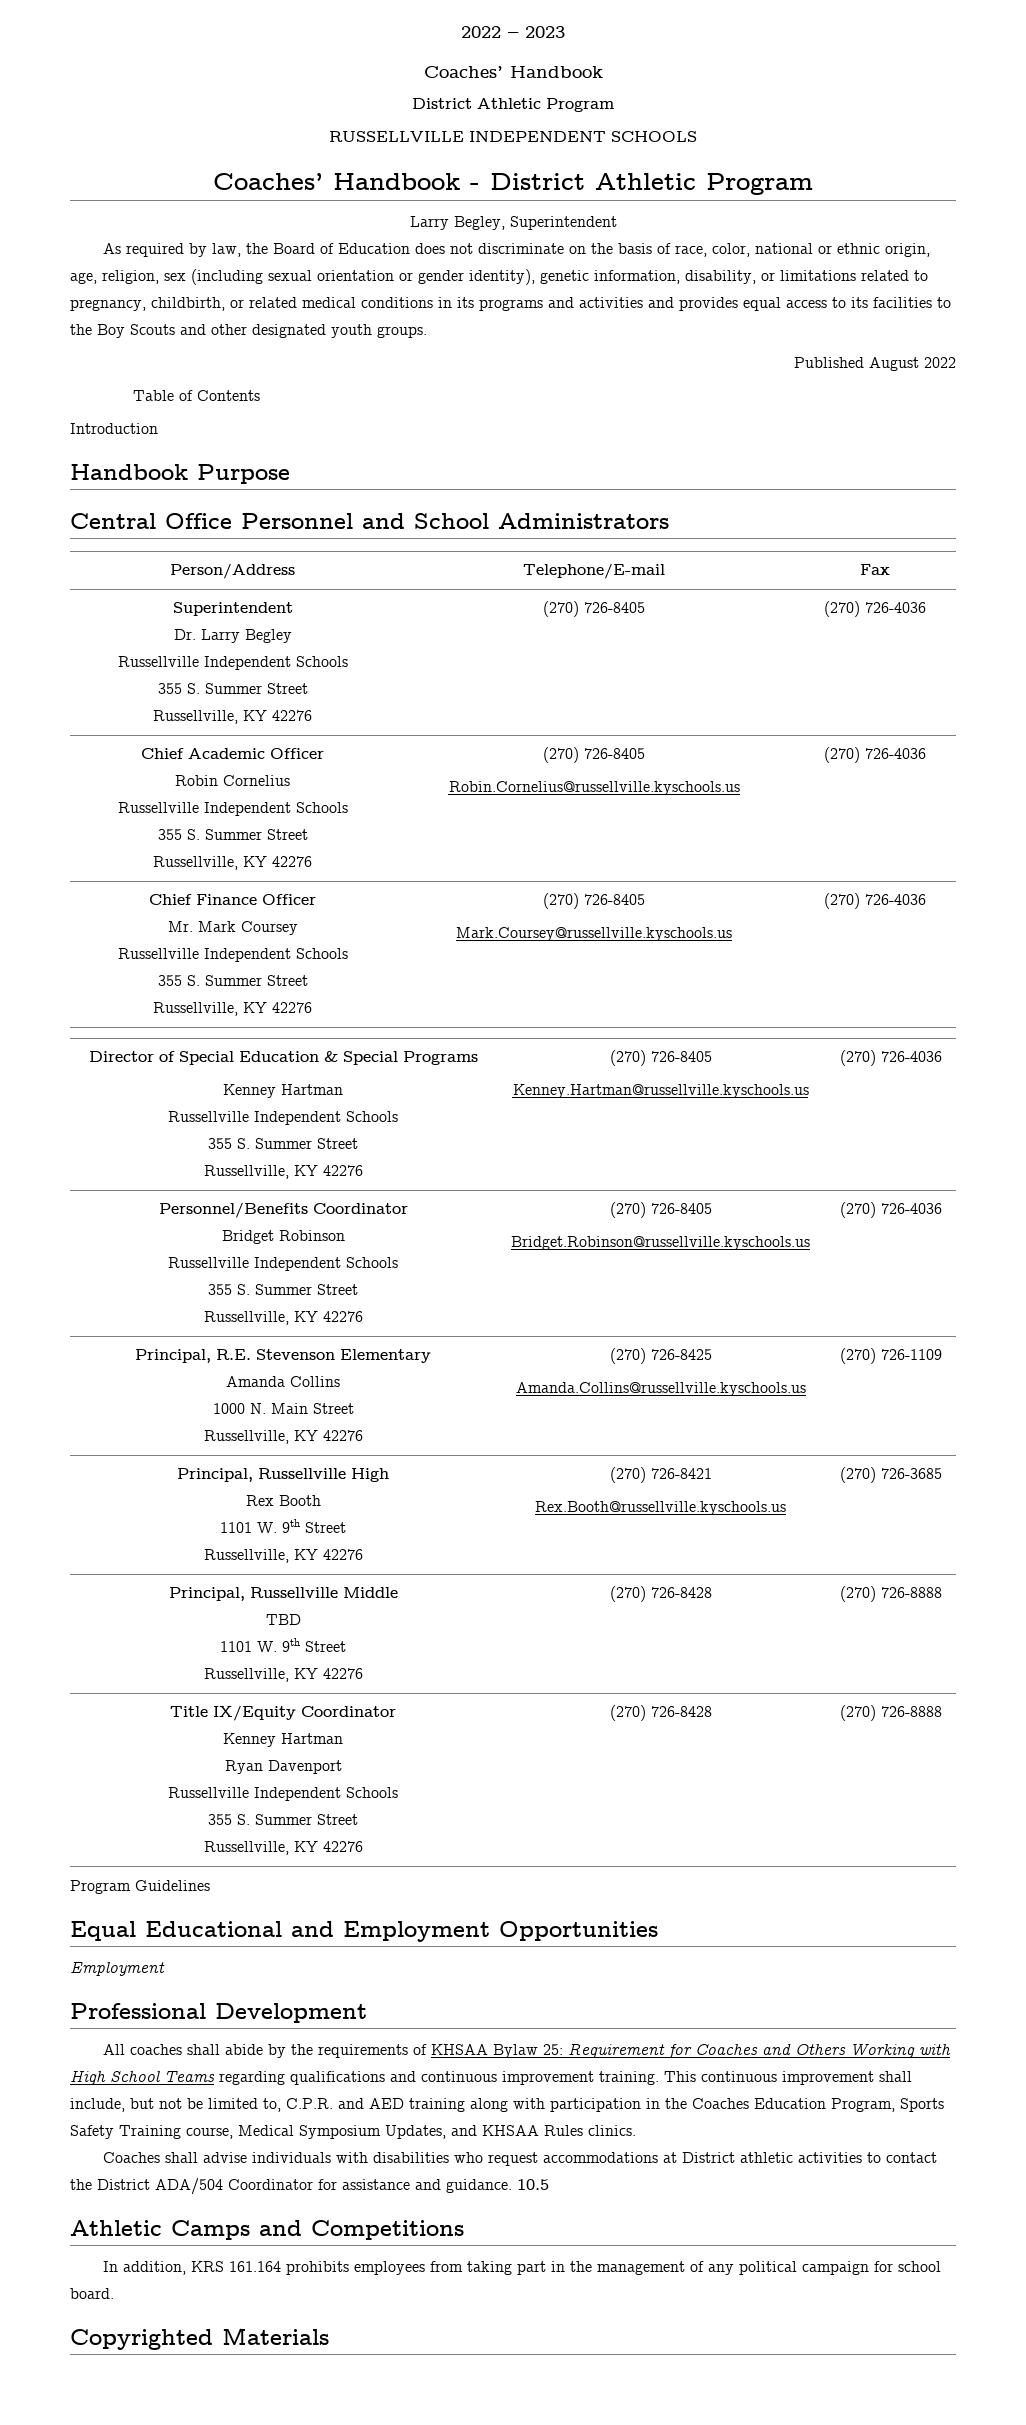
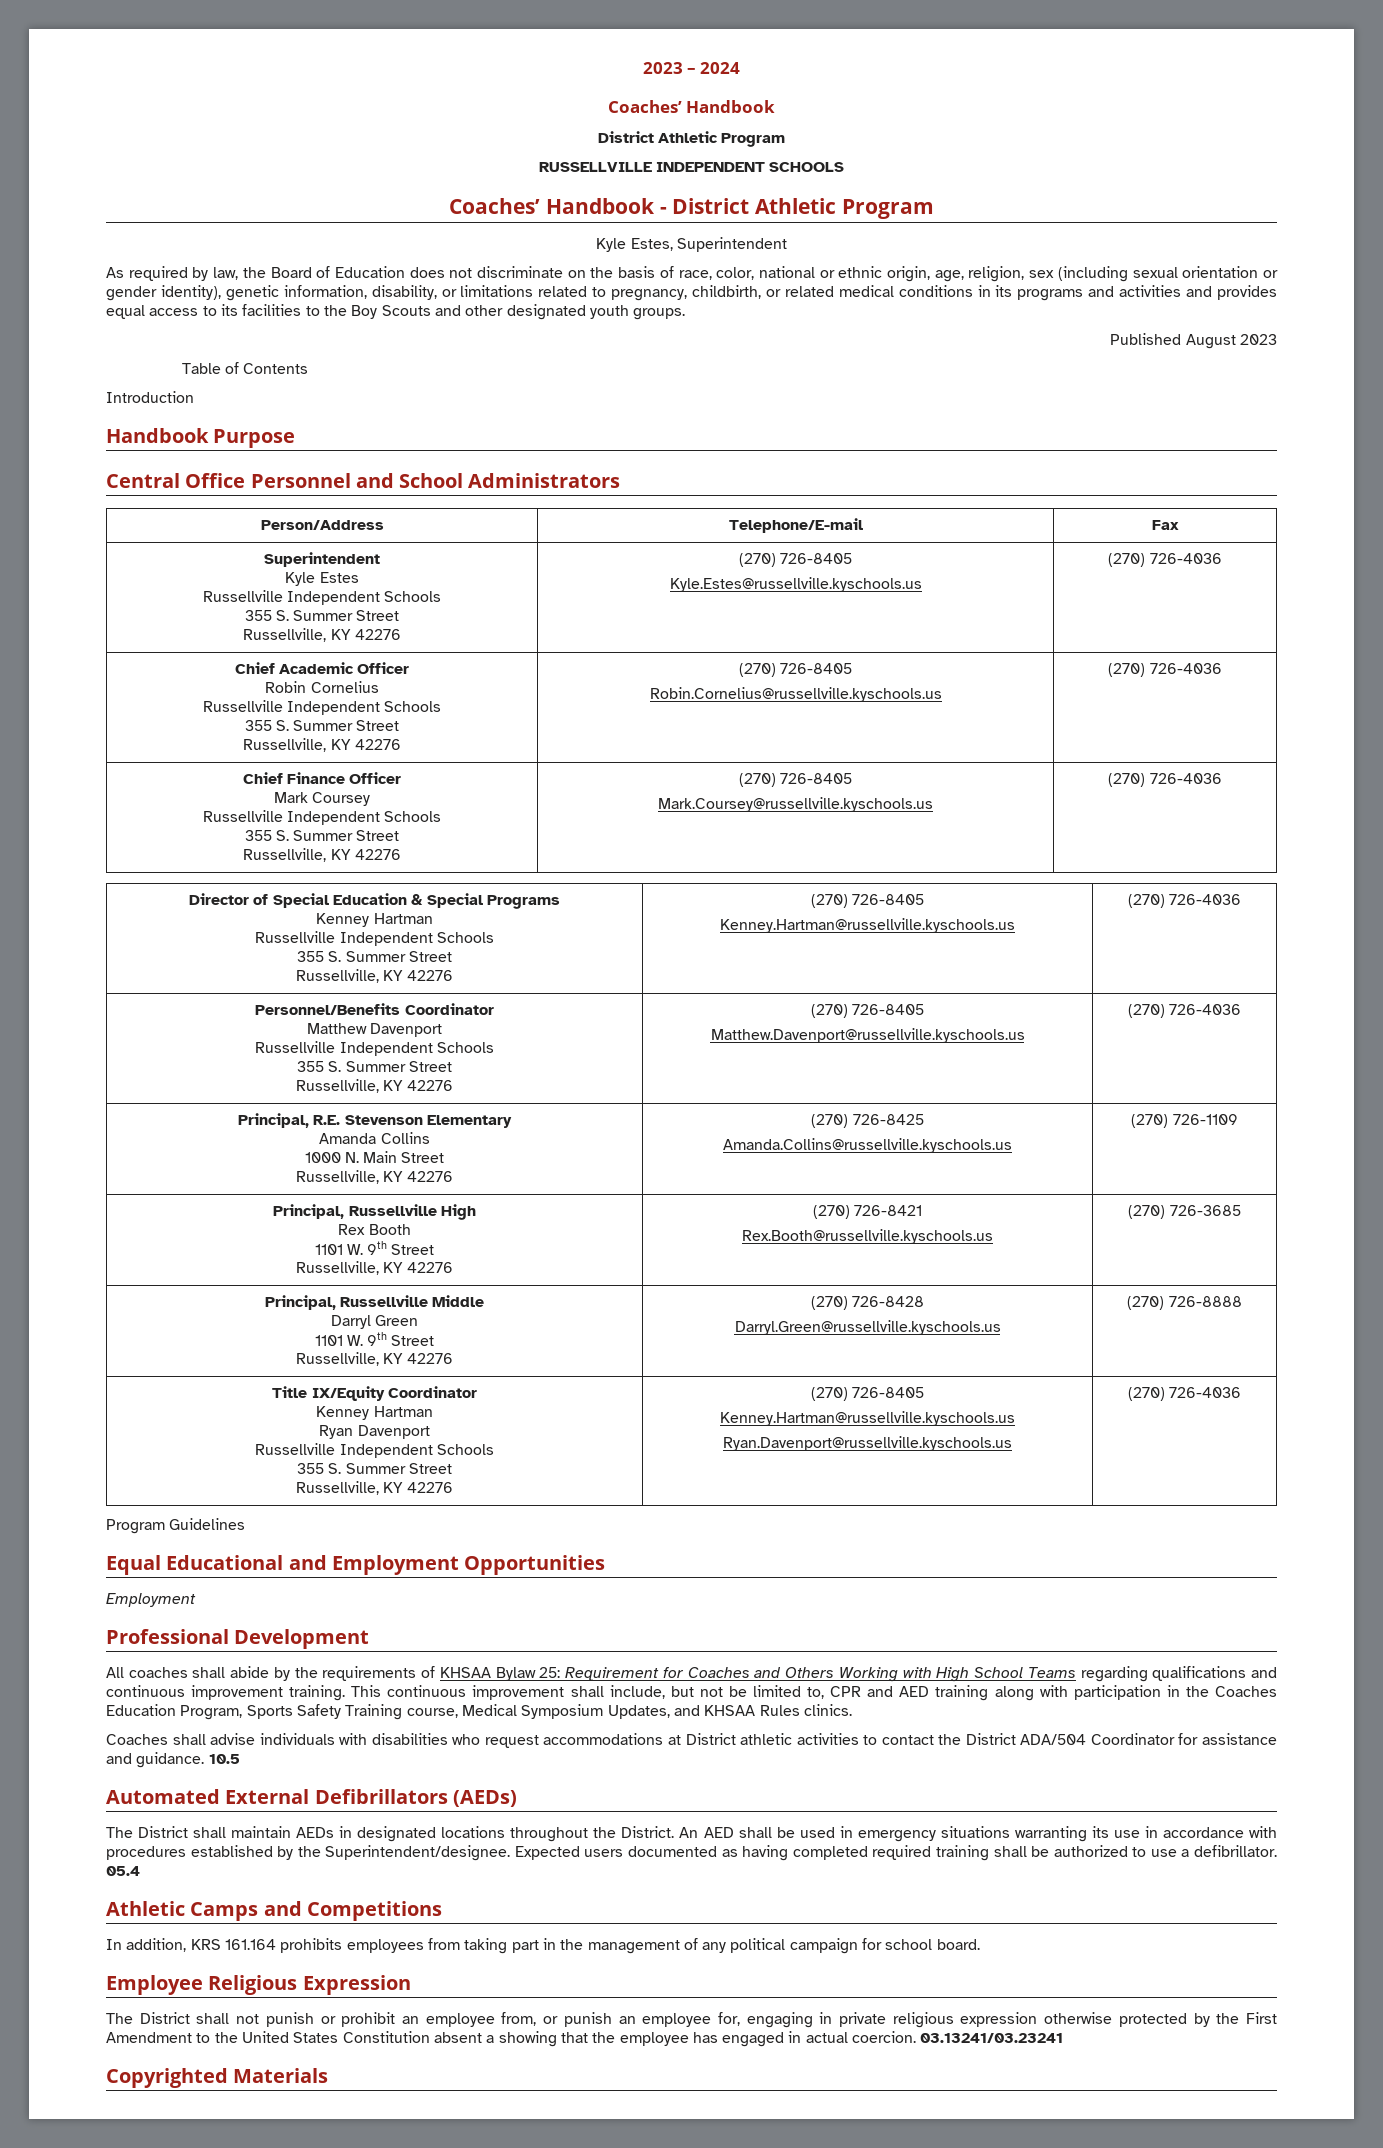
[461,26,565,38] 2022 – 2023 -> [642,62,741,74] 2023 – 2024
[409,216,505,230] Larry Begley, -> [596,238,673,252] Kyle Estes,
[924,357,956,368] 2022 -> [1240,334,1277,345] 2023
[173,629,292,643] Dr. Larry Begley -> [285,572,359,586] Kyle Estes
(645, 607) none -> [669,577,922,592] // Kyle.Estes@russellville.kyschools.us
[167,921,193,932] Mr. -> (402, 778) none
[221,1230,345,1244] Bridget Robinson -> [306,1023,443,1037] Matthew Davenport
[511,1236,810,1250] Bridget.Robinson@russellville.kyschools.us -> [710,1028,1025,1043] Matthew.Davenport@russellville.kyschools.us
[265,1614,301,1625] TBD -> [330,1315,419,1329] Darryl Green
(712, 1592) none -> [734,1320,1001,1335] // Darryl.Green@russellville.kyschools.us
[650,1706,712,1717] [839,1705,942,1721] 726-8428 | (270) 726-8888 -> [852,1387,925,1398] [720,1411,1015,1426] [723,1436,1012,1451] [1127,1387,1242,1401] 726-8405 // Kenney.Hartman@russellville.kyschools.us // Ryan.Davenport@russellville.kyschools.us | (270) 726-4036
[286,2098,333,2109] C.P.R. -> [830,1686,862,1697] CPR
(549, 2184) none -> [106,1789,517,1807] [106,1826,1277,1842] [106,1845,1277,1861] [106,1866,140,1876] // Automated External Defibrillators (AEDs) // The District shall maintain AEDs in designated locations throughout the District. An AED shall be used in emergency situations warranting its use in accordance with procedures established by the Superintendent/designee. Expected users documented as having completed required training shall be authorized to use a defibrillator. 05.4
(114, 2293) none -> [106,1975,411,1995] [106,2012,1277,2028] [106,2031,1064,2047] // Employee Religious Expression // The District shall not punish or prohibit an employee from, or punish an employee for, engaging in private religious expression otherwise protected by the First Amendment to the United States Constitution absent a showing that the employee has engaged in actual coercion. 03.13241/03.23241

